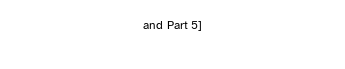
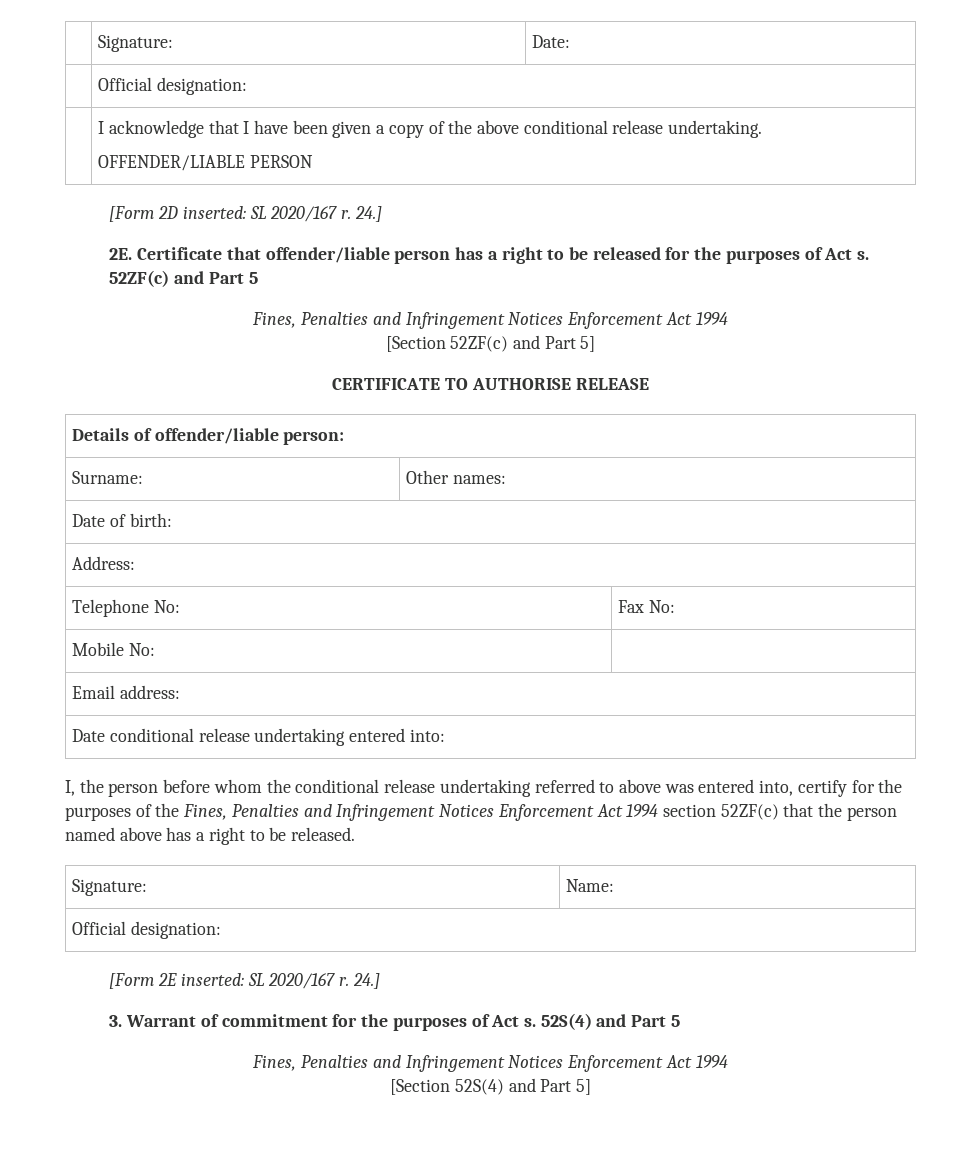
(143, 25) none -> [98,35,174,52] [532,35,571,48] [98,77,247,95] [98,120,763,138] [98,155,313,171] [109,206,382,222] [109,247,870,264] [109,270,258,287] [252,312,728,329] [385,335,596,352] [332,378,649,390] [72,428,345,445] [72,471,144,484] [406,470,506,484] [72,513,172,527] [72,556,136,570] [72,599,180,617] [618,600,675,613] [72,642,155,656] [72,685,180,699] [72,728,445,746] [65,779,903,797] [65,803,897,821] [65,827,356,845] [72,879,148,896] [566,879,615,892] [72,921,221,939] [109,973,380,989] [109,1013,680,1031] [252,1055,728,1072] [390,1079,504,1095] | Signature: | Date: // | Official designation: // | I acknowledge that I have been given a copy of the above conditional release undertaking. // OFFENDER/LIABLE PERSON // [Form 2D inserted: SL 2020/167 r. 24.] // 2E. Certificate that offender/liable person has a right to be released for the purposes of Act s. 52ZF(c) and Part 5 // Fines, Penalties and Infringement Notices Enforcement Act 1994 // [Section 52ZF(c) and Part 5] // CERTIFICATE TO AUTHORISE RELEASE // Details of offender/liable person: // Surname: | Other names: // Date of birth: // Address: // Telephone No: | Fax No: // Mobile No: | // Email address: // Date conditional release undertaking entered into: // I, the person before whom the conditional release undertaking referred to above was entered into, certify for the purposes of the Fines, Penalties and Infringement Notices Enforcement Act 1994 section 52ZF(c) that the person named above has a right to be released. // Signature: | Name: // Official designation: // [Form 2E inserted: SL 2020/167 r. 24.] // 3. Warrant of commitment for the purposes of Act s. 52S(4) and Part 5 // Fines, Penalties and Infringement Notices Enforcement Act 1994 // [Section 52S(4)

